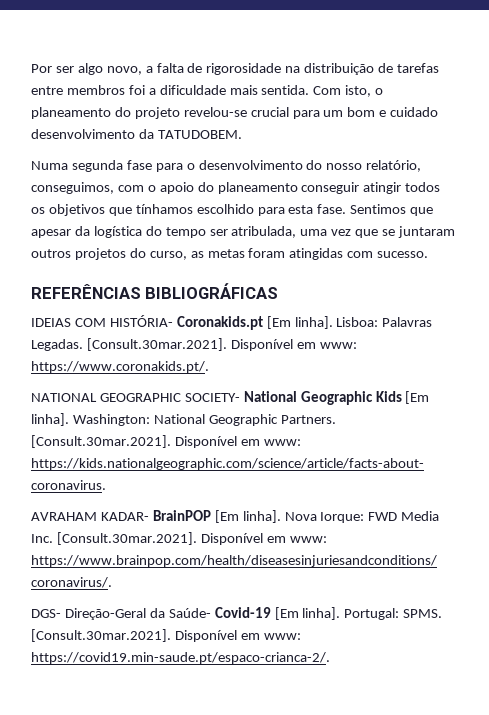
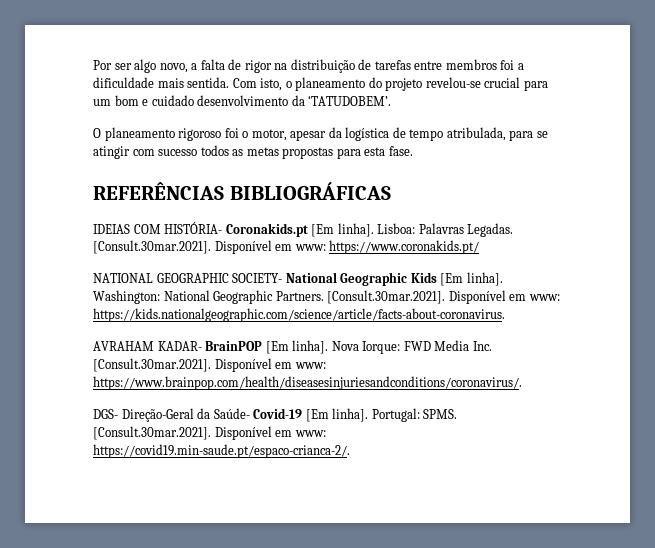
[206,63,282,75] rigorosidade -> [244,60,272,73] rigor
[157,130,242,139] [31,160,422,172] [31,182,441,194] [31,204,434,216] [31,226,456,238] [31,248,429,260] TATUDOBEM. // Numa segunda fase para o desenvolvimento do nosso relatório, conseguimos, com o apoio do planeamento conseguir atingir todos os objetivos que tínhamos escolhido para esta fase. Sentimos que apesar da logística do tempo ser atribulada, uma vez que se juntaram outros projetos do curso, as metas foram atingidas com sucesso. -> [308,95,392,106] [93,127,548,141] [93,145,413,159] ‘TATUDOBEM’. // O planeamento rigoroso foi o motor, apesar da logística de tempo atribulada, para se atingir com sucesso todos as metas propostas para esta fase.
[31,361,209,373] https://www.coronakids.pt/. -> [329,240,480,254] https://www.coronakids.pt/

